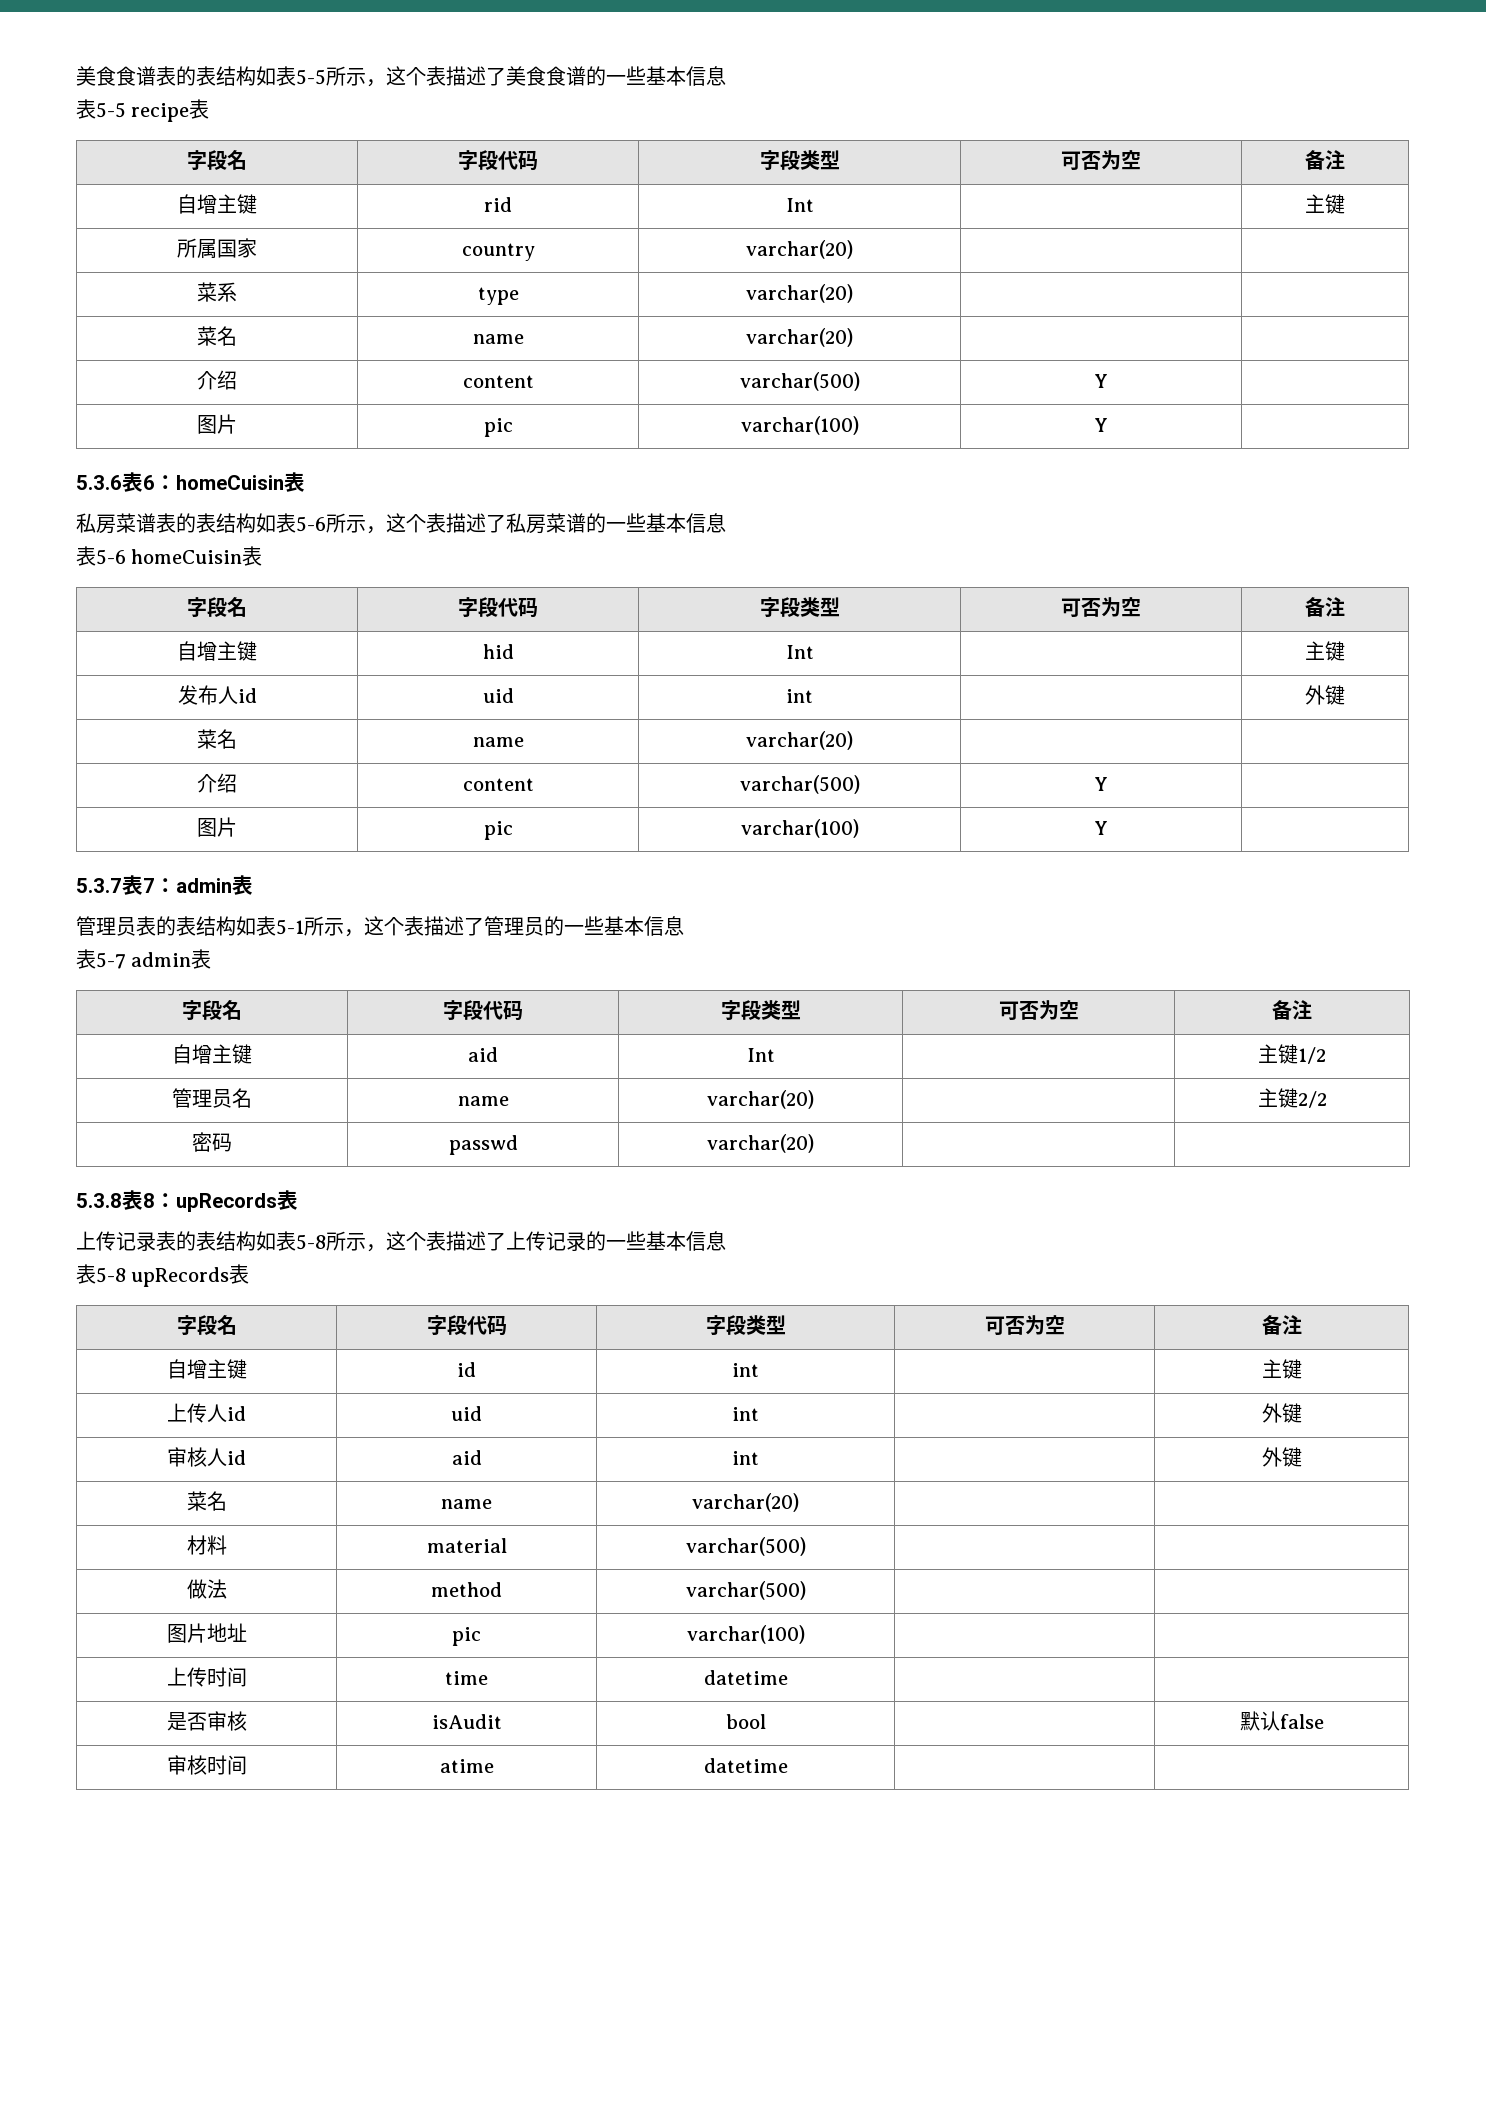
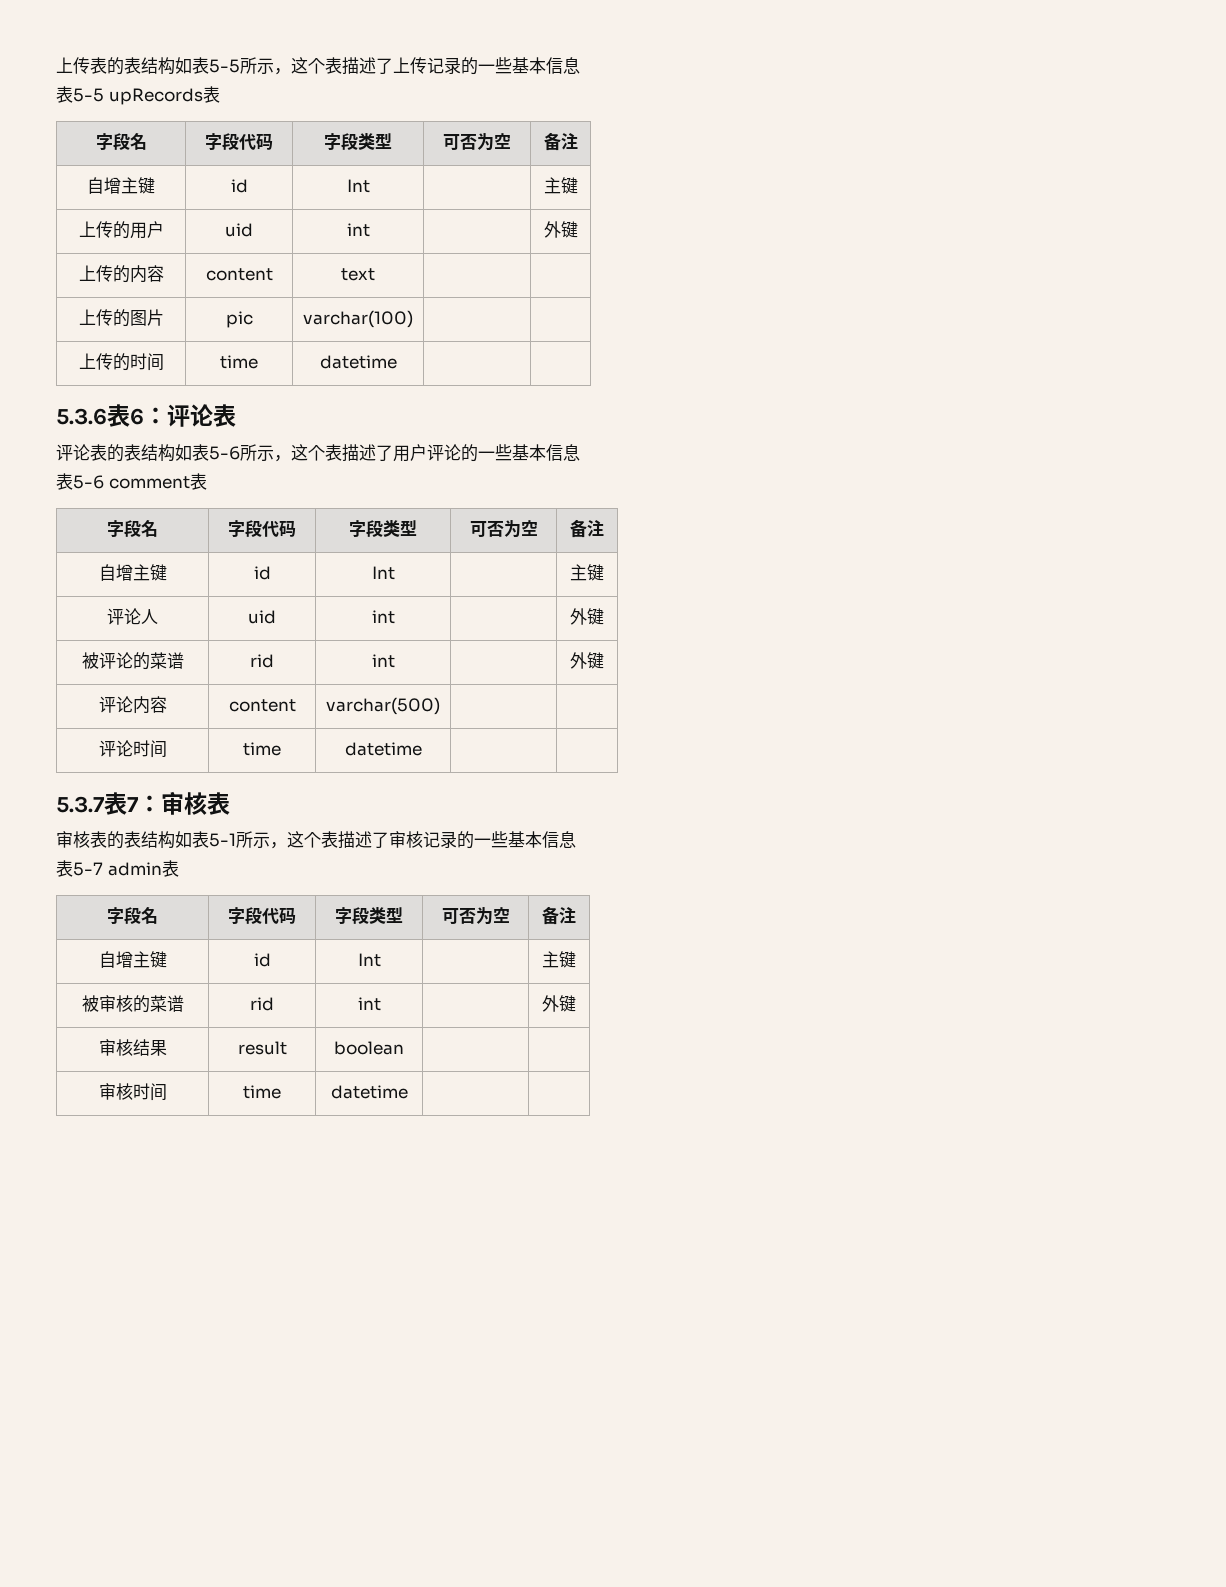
[76,66,156,86] 美食食谱 -> [56,57,90,74] 上传
[506,66,586,86] 美食食谱 -> [393,57,461,74] 上传记录
[131,103,190,122] recipe -> [108,88,203,105] upRecords
[484,197,512,212] [785,198,814,212] [1305,194,1345,214] [177,238,257,259] [461,243,535,261] [746,240,853,259] [197,282,237,302] [477,287,519,305] [746,284,853,303] [197,326,237,346] [472,334,524,344] [746,328,853,347] [197,370,237,390] [462,375,534,388] [739,372,860,391] [1094,374,1108,388] [197,414,237,434] [483,418,513,437] [740,416,859,435] [1094,418,1108,432] rid | Int | | 主键 // 所属国家 | country | varchar(20) | | // 菜系 | type | varchar(20) | | // 菜名 | name | varchar(20) | | // 介绍 | content | varchar(500) | Y | // 图片 | pic | varchar(100) | Y -> [230,179,248,193] [346,179,370,193] [543,177,578,194] [78,221,164,239] [225,223,253,237] [346,223,370,237] [543,221,578,238] [78,265,164,283] [205,268,273,281] [341,268,375,281] [78,309,164,327] [225,311,253,328] [303,310,413,328] [78,353,164,371] [220,355,258,369] [319,355,397,369] id | Int | | 主键 // 上传的用户 | uid | int | | 外键 // 上传的内容 | content | text | | // 上传的图片 | pic | varchar(100) | | // 上传的时间 | time | datetime |
[176,472,305,492] [76,513,156,534] homeCuisin表 // 私房菜谱 -> [167,404,236,427] [56,444,90,461] 评论表 // 评论
[506,513,586,534] 私房菜谱 -> [393,444,461,462] 用户评论
[131,549,243,564] homeCuisin -> [108,476,190,489] comment
[482,644,514,659] [785,645,814,659] [1305,641,1345,661] [177,685,257,705] [482,688,514,703] [786,689,813,703] [1305,685,1345,705] [197,729,237,749] [472,737,524,747] [746,731,853,750] [197,773,237,793] [462,778,534,791] [739,775,860,794] [1094,777,1108,791] [197,817,237,837] [483,821,513,840] [740,819,859,838] [1094,821,1108,835] hid | Int | | 主键 // 发布人id | uid | int | | 外键 // 菜名 | name | varchar(20) | | // 介绍 | content | varchar(500) | Y | // 图片 | pic | varchar(100) | Y -> [253,566,271,580] [371,566,395,580] [570,564,604,581] [107,608,158,625] [248,610,276,624] [371,610,395,624] [570,608,604,625] [81,652,184,670] [250,654,274,668] [371,654,395,668] [570,652,604,669] [98,696,167,714] [228,699,296,712] [326,697,440,715] [98,740,167,758] [243,742,281,756] [344,742,422,756] id | Int | | 主键 // 评论人 | uid | int | | 外键 // 被评论的菜谱 | rid | int | | 外键 // 评论内容 | content | varchar(500) | | // 评论时间 | time | datetime |
[176,875,253,895] [76,916,136,936] admin表 // 管理员 -> [161,791,230,815] [56,831,90,848] 审核表 // 审核
[484,916,544,936] 管理员 -> [389,831,457,848] 审核记录
[468,1047,498,1062] [746,1048,775,1062] [1258,1044,1326,1064] [172,1088,252,1108] [457,1096,509,1106] [707,1090,814,1109] [1257,1088,1327,1108] [192,1132,232,1152] [448,1135,518,1155] [707,1134,814,1153] [76,1190,298,1212] [76,1231,726,1252] [76,1264,250,1287] [176,1315,237,1335] [426,1315,507,1336] [705,1315,786,1335] [984,1315,1065,1335] [1261,1315,1302,1335] [166,1359,247,1379] [457,1362,476,1377] [732,1363,759,1377] [1261,1359,1302,1379] [167,1403,246,1423] [451,1406,482,1421] [732,1407,759,1421] [1261,1403,1302,1423] [167,1447,246,1467] [451,1450,482,1465] [732,1451,759,1465] [1261,1447,1302,1467] [186,1491,227,1511] [441,1499,492,1509] [692,1493,799,1512] [186,1535,227,1555] [426,1538,507,1553] [685,1537,806,1556] [186,1579,227,1599] [431,1582,502,1597] [685,1581,806,1600] [166,1623,247,1643] [452,1627,481,1646] [686,1625,805,1644] [166,1667,247,1687] [445,1671,488,1685] [703,1670,788,1685] [166,1711,247,1731] [431,1714,502,1729] [725,1714,766,1729] [1239,1711,1324,1731] [166,1755,247,1775] [439,1759,494,1773] aid | Int | | 主键1/2 // 管理员名 | name | varchar(20) | | 主键2/2 // 密码 | passwd | varchar(20) | | // 5.3.8表8：upRecords表 // 上传记录表的表结构如表5-8所示，这个表描述了上传记录的一些基本信息 // 表5-8 upRecords表 // 字段名 | 字段代码 | 字段类型 | 可否为空 | 备注 // 自增主键 | id | int | | 主键 // 上传人id | uid | int | | 外键 // 审核人id | aid | int | | 外键 // 菜名 | name | varchar(20) | | // 材料 | material | varchar(500) | | // 做法 | method | varchar(500) | | // 图片地址 | pic | varchar(100) | | // 上传时间 | time | datetime | | // 是否审核 | isAudit | bool | | 默认false // 审核时间 | atime -> [253,953,271,967] [357,953,381,967] [542,951,576,968] [81,995,184,1013] [250,997,274,1011] [357,997,381,1011] [542,995,576,1012] [98,1039,167,1056] [237,1041,287,1055] [334,1041,404,1055] [98,1083,167,1101] [243,1085,281,1099] id | Int | | 主键 // 被审核的菜谱 | rid | int | | 外键 // 审核结果 | result | boolean | | // 审核时间 | time

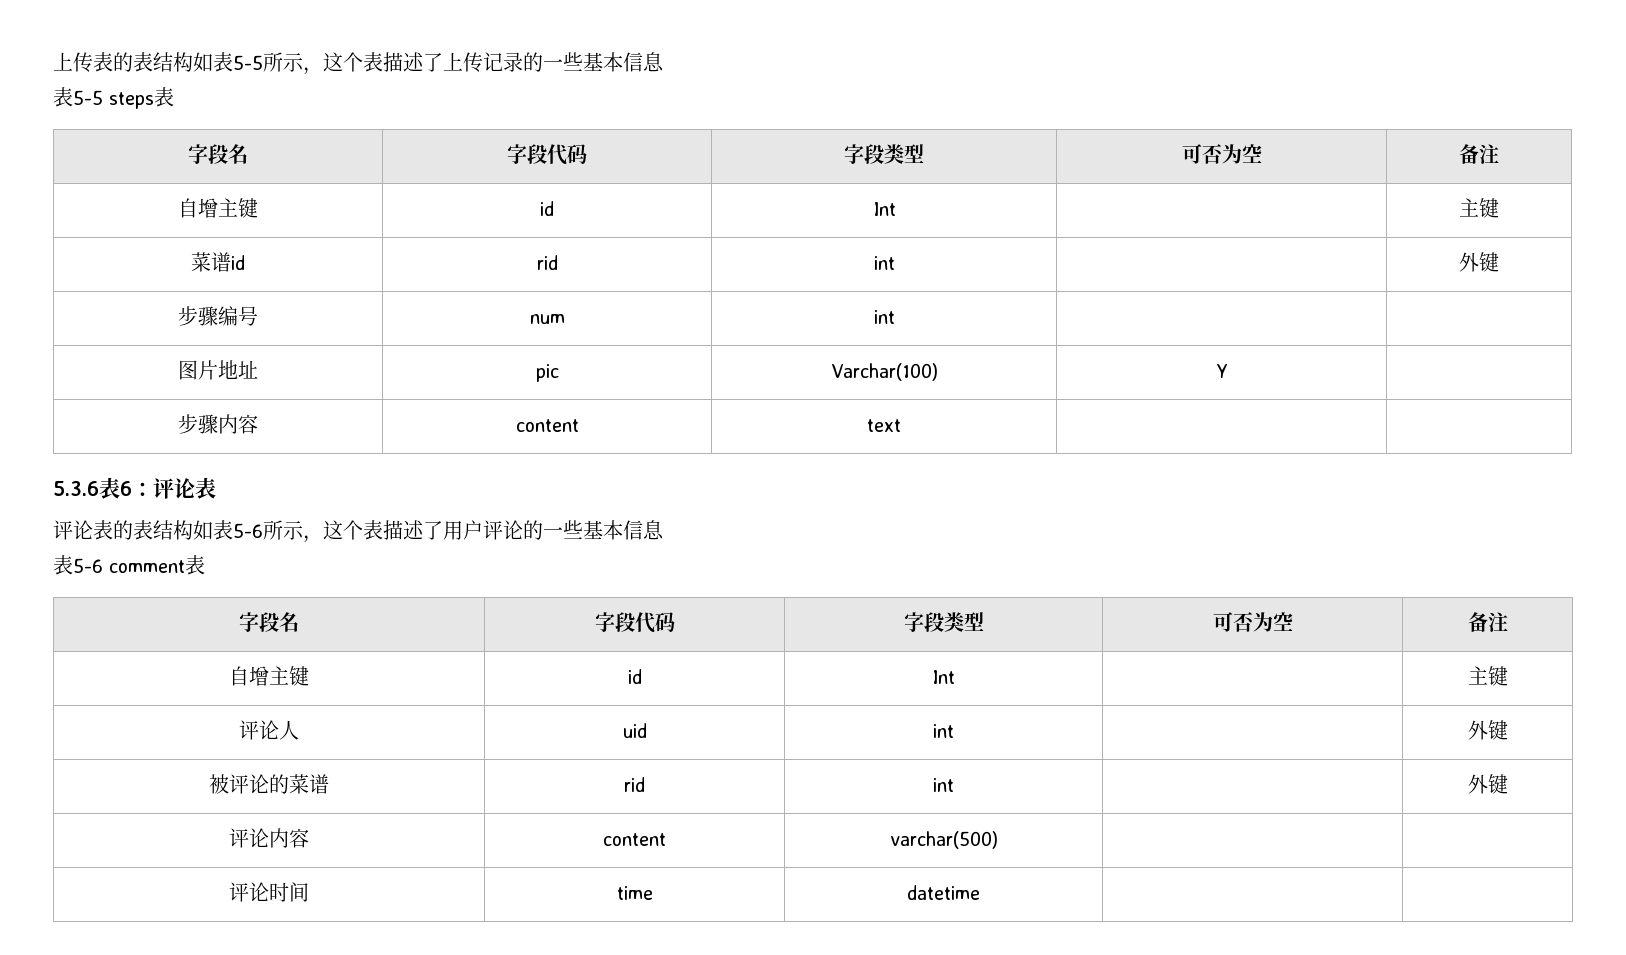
[108,88,203,105] upRecords -> [109,92,154,109] steps
[78,221,164,239] [225,223,253,237] [346,223,370,237] [543,221,578,238] [78,265,164,283] [205,268,273,281] [341,268,375,281] [78,309,164,327] [225,311,253,328] [303,310,413,328] [78,353,164,371] [220,355,258,369] [319,355,397,369] 上传的用户 | uid | int | | 外键 // 上传的内容 | content | text | | // 上传的图片 | pic | varchar(100) | | // 上传的时间 | time | datetime -> [191,252,245,272] [536,255,558,270] [873,256,895,270] [1459,252,1499,272] [178,306,258,326] [529,314,565,324] [873,310,895,324] [178,360,258,380] [535,364,559,382] [830,363,938,381] [1215,364,1228,378] [178,414,258,434] [515,419,579,432] [867,419,901,432] 菜谱id | rid | int | | 外键 // 步骤编号 | num | int | | // 图片地址 | pic | Varchar(100) | Y | // 步骤内容 | content | text
[56,791,230,815] [56,831,576,849] [56,860,179,877] [107,907,158,924] [228,907,296,924] [335,907,403,924] [441,907,510,925] [542,906,576,925] [98,951,167,968] [253,953,271,967] [357,953,381,967] [542,951,576,968] [81,995,184,1013] [250,997,274,1011] [357,997,381,1011] [542,995,576,1012] [98,1039,167,1056] [237,1041,287,1055] [334,1041,404,1055] [98,1083,167,1101] [243,1085,281,1099] [330,1085,408,1099] // 5.3.7表7：审核表 // 审核表的表结构如表5-1所示，这个表描述了审核记录的一些基本信息 // 表5-7 admin表 // 字段名 | 字段代码 | 字段类型 | 可否为空 | 备注 // 自增主键 | id | Int | | 主键 // 被审核的菜谱 | rid | int | | 外键 // 审核结果 | result | boolean | | // 审核时间 | time | datetime | | -> (980, 892) none

